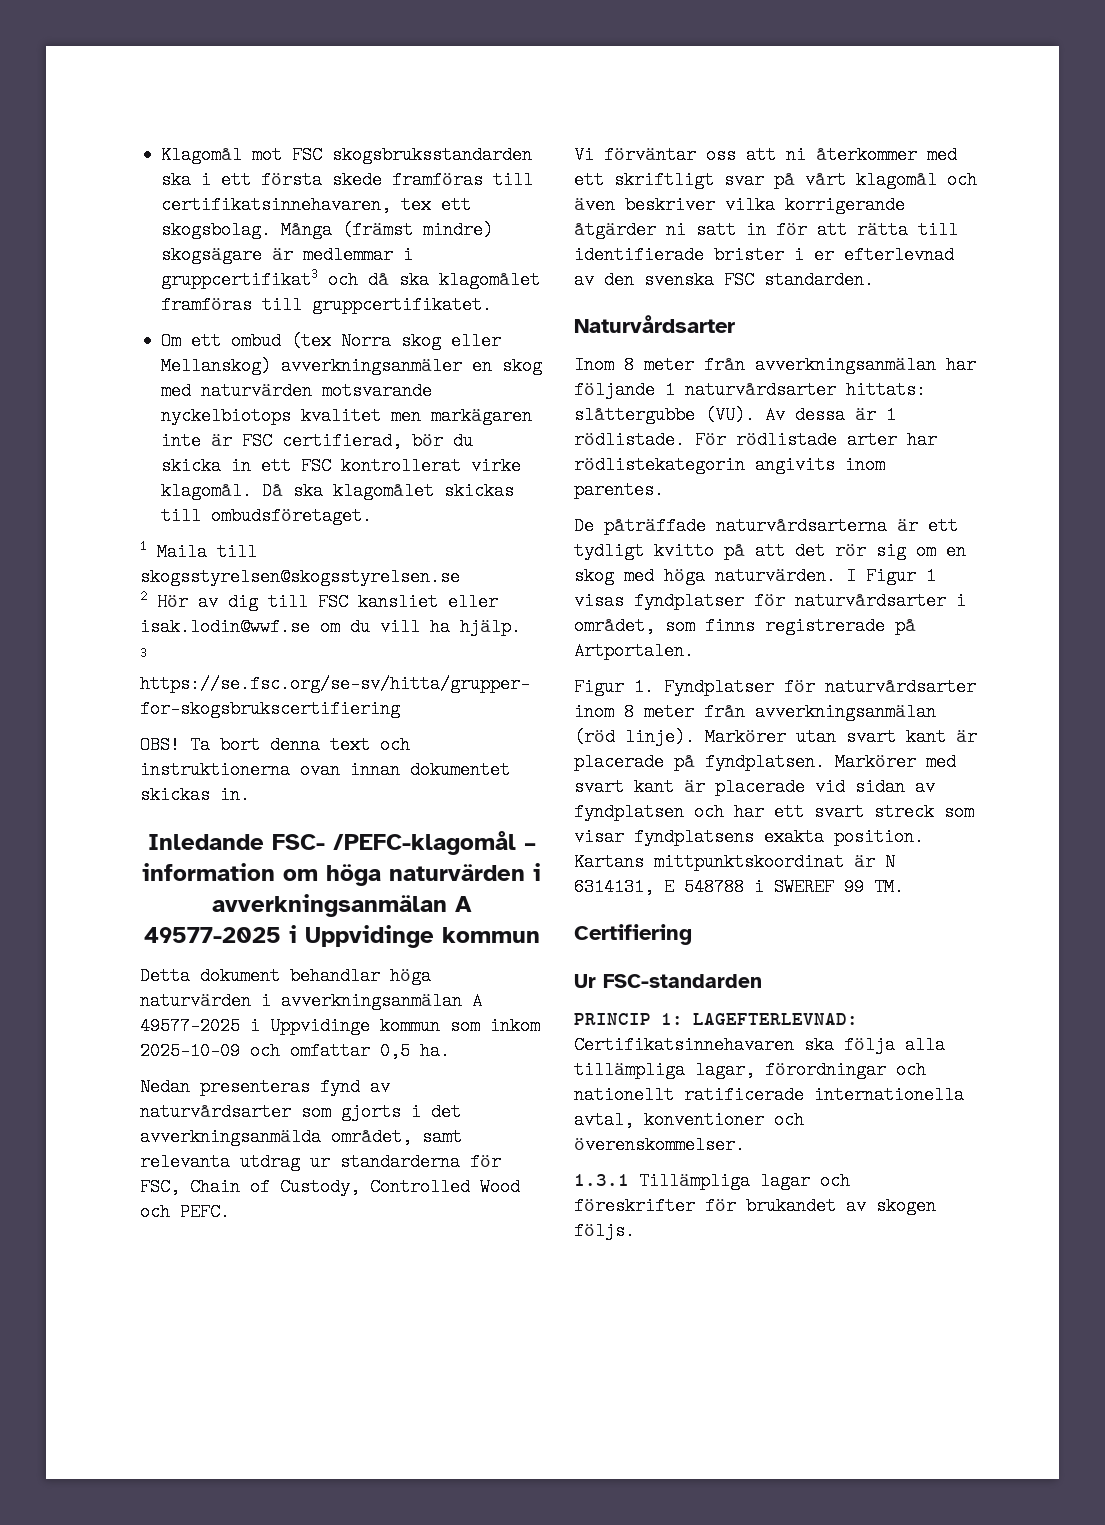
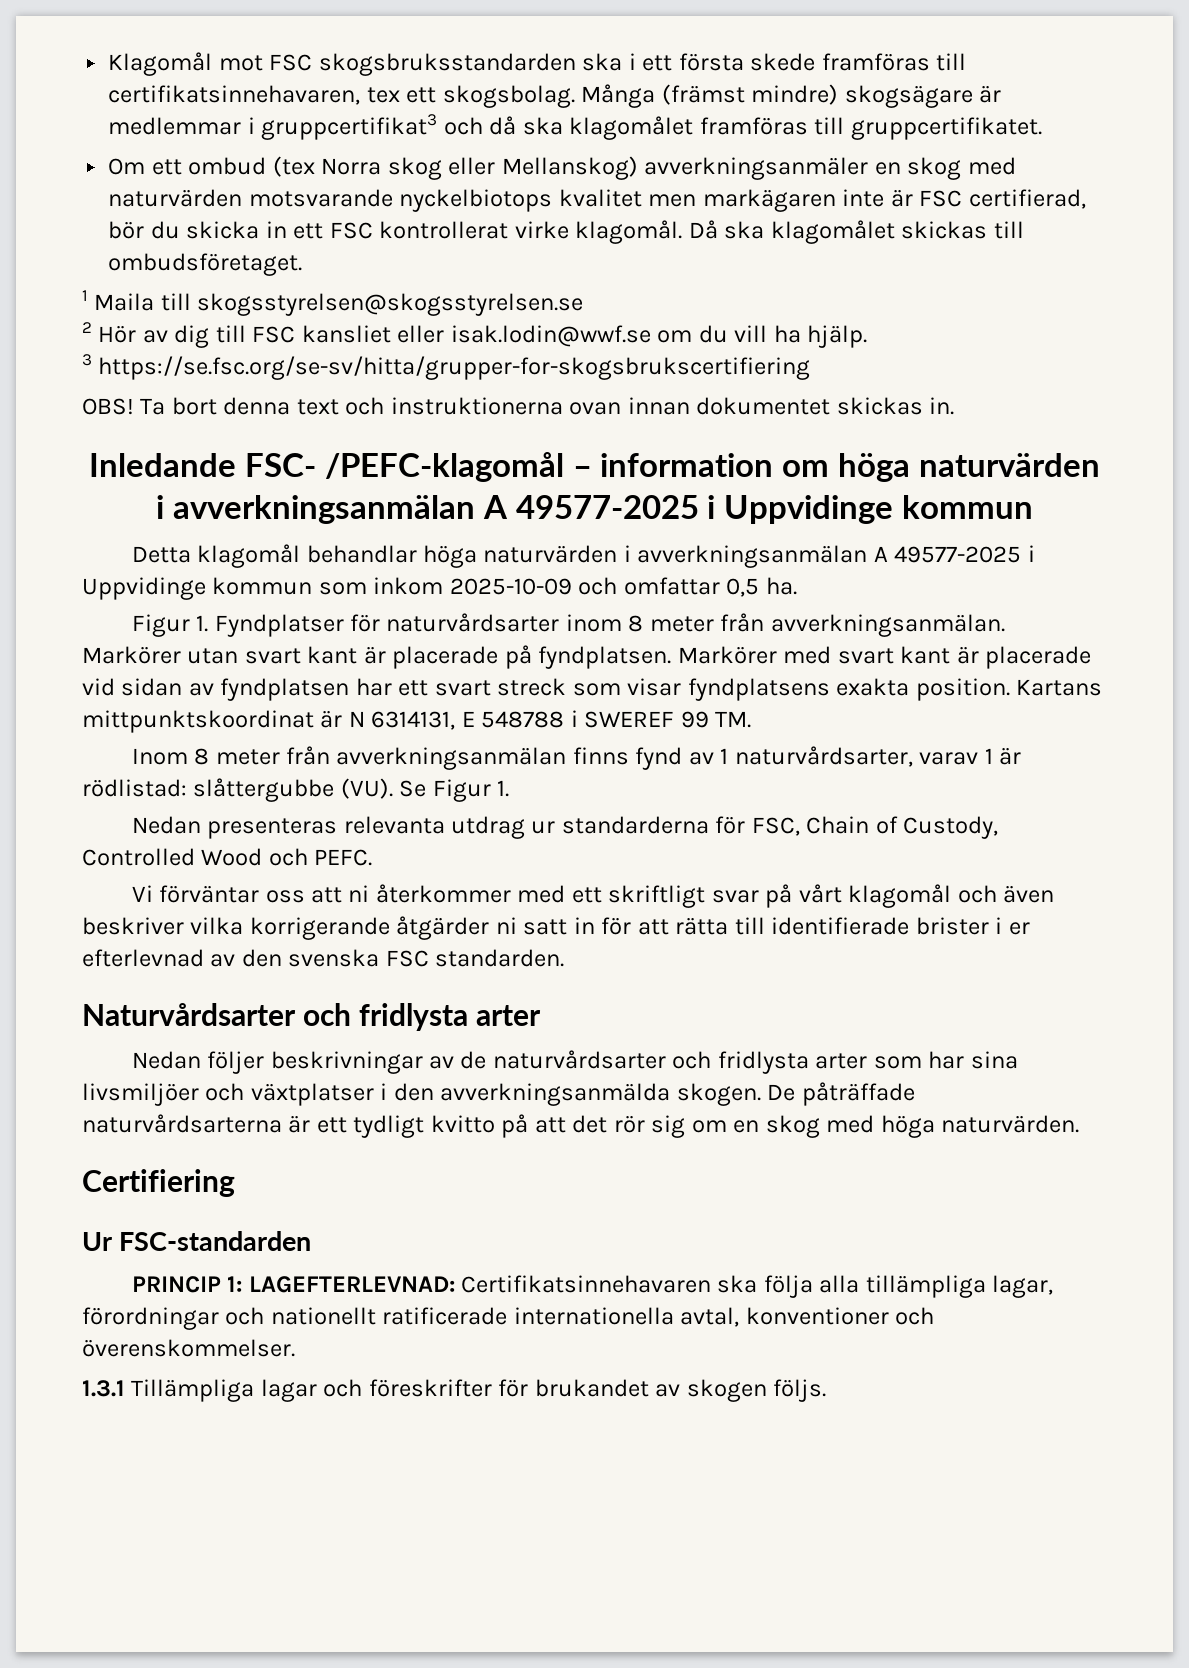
[200,967,280,985] dokument -> [197,544,301,568] klagomål
[140,1078,390,1096] [140,1103,461,1121] [140,1128,462,1146] Nedan presenteras fynd av naturvårdsarter som gjorts i det avverkningsanmälda området, samt -> [131,613,1005,637] [82,645,1092,669] [82,678,1103,701] [82,710,752,733] [131,746,1022,770] [82,778,510,802] [131,816,338,839] Figur 1. Fyndplatser för naturvårdsarter inom 8 meter från avverkningsanmälan. Markörer utan svart kant är placerade på fyndplatsen. Markörer med svart kant är placerade vid sidan av fyndplatsen har ett svart streck som visar fyndplatsens exakta position. Kartans mittpunktskoordinat är N 6314131, E 548788 i SWEREF 99 TM. // Inom 8 meter från avverkningsanmälan finns fynd av 1 naturvårdsarter, varav 1 är rödlistad: slåttergubbe (VU). Se Figur 1. // Nedan presenteras
[574,356,976,374] [574,381,926,399] [574,406,896,424] [574,431,937,449] [574,456,885,474] [574,481,664,499] // Inom 8 meter från avverkningsanmälan har följande 1 naturvårdsarter hittats: slåttergubbe (VU). Av dessa är 1 rödlistade. För rödlistade arter har rödlistekategorin angivits inom parentes. // -> [302,1003,541,1031] [131,1050,1018,1074] [82,1083,761,1106] och fridlysta arter // Nedan följer beskrivningar av de naturvårdsarter och fridlysta arter som har sina livsmiljöer och växtplatser i den avverkningsanmälda skogen.
[846,567,936,585] [574,592,966,610] [574,617,916,635] [574,642,694,660] [574,678,976,696] [574,703,936,721] [574,728,977,746] [574,753,956,771] [574,778,935,796] [574,803,974,821] [574,828,924,846] [574,853,895,871] [574,878,904,896] I Figur 1 visas fyndplatser för naturvårdsarter i området, som finns registrerade på Artportalen. // Figur 1. Fyndplatser för naturvårdsarter inom 8 meter från avverkningsanmälan (röd linje). Markörer utan svart kant är placerade på fyndplatsen. Markörer med svart kant är placerade vid sidan av fyndplatsen och har ett svart streck som visar fyndplatsens exakta position. Kartans mittpunktskoordinat är N 6314131, E 548788 i SWEREF 99 TM. -> (1080, 1124) none

